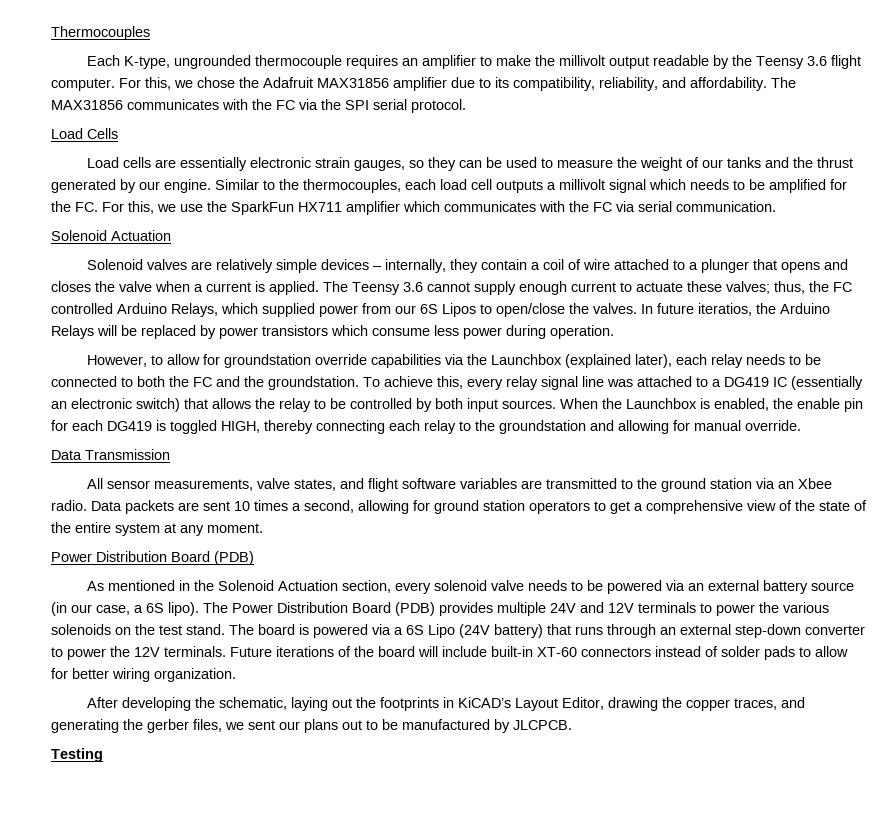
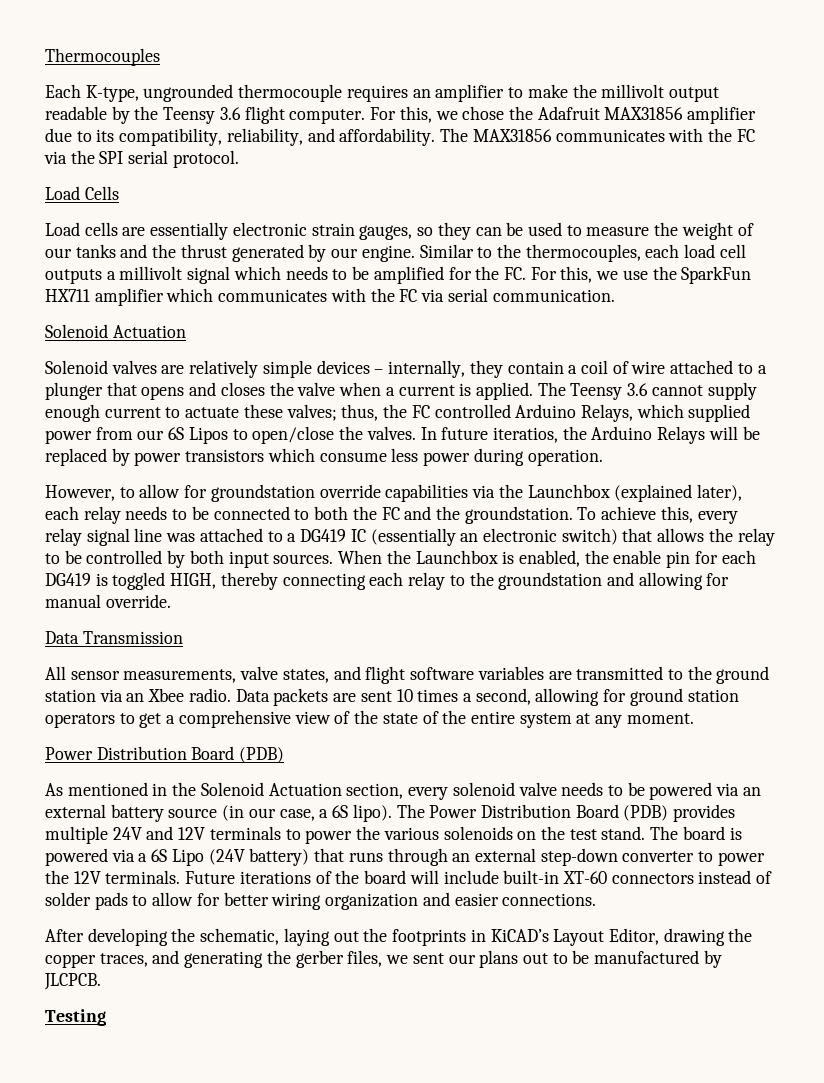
[154,668,236,682] organization. -> [325,892,597,910] organization and easier connections.

